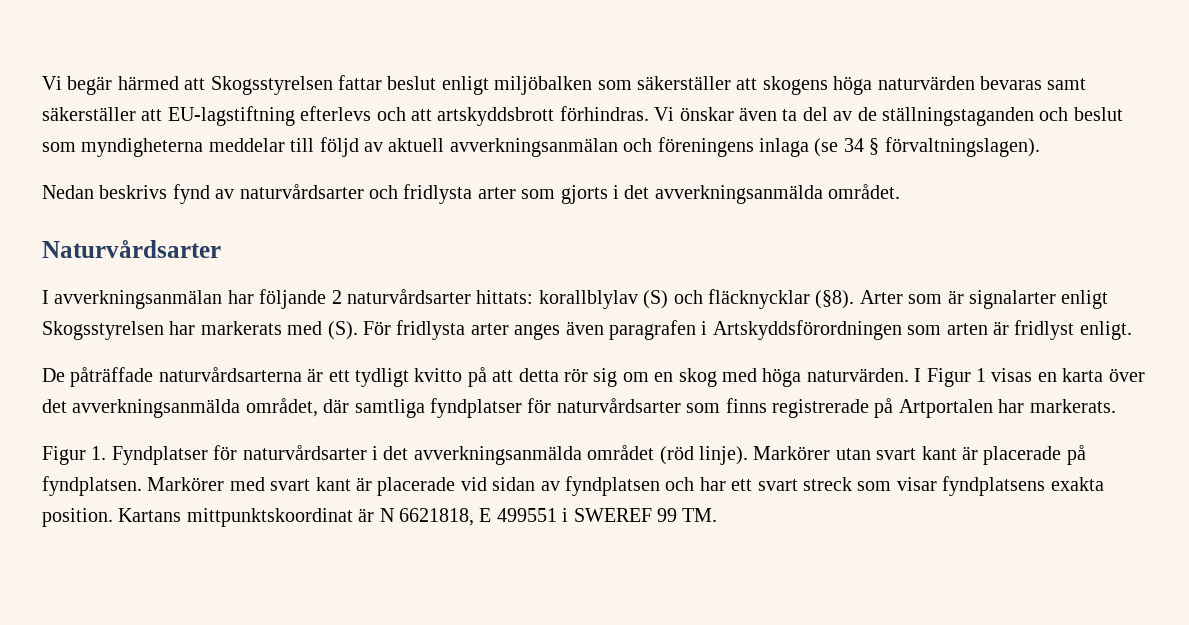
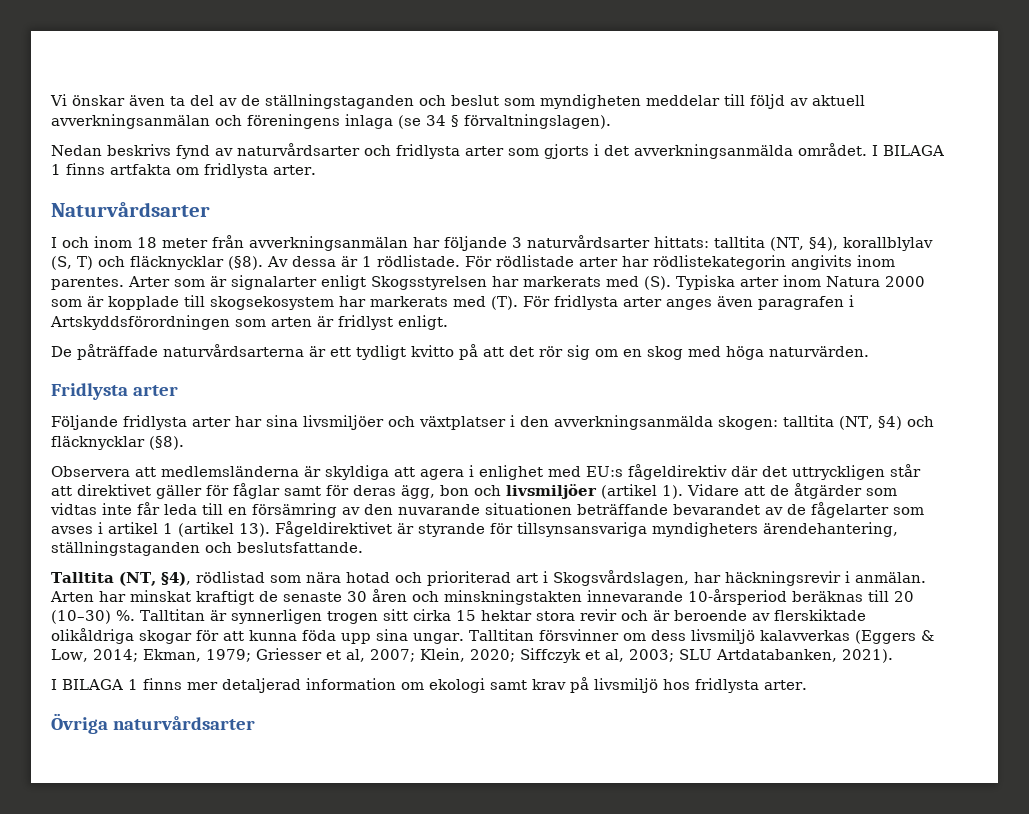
[42,75,1087,95] [42,106,675,126] Vi begär härmed att Skogsstyrelsen fattar beslut enligt miljöbalken som säkerställer att skogens höga naturvärden bevaras samt säkerställer att EU-lagstiftning efterlevs och att artskyddsbrott förhindras. Vi -> [50,94,67,106] Vi
[81,138,204,157] myndigheterna -> [540,94,641,109] myndigheten
[42,239,221,258] [42,290,49,304] // Naturvårdsarter // I -> [872,145,944,156] [51,163,316,178] [51,202,210,217] [51,235,244,248] I BILAGA 1 finns artfakta om fridlysta arter. // Naturvårdsarter // I och inom 18 meter från
[331,290,342,304] 2 -> [512,237,522,248] 3
[538,289,855,309] korallblylav (S) och fläcknycklar (§8). -> [714,236,933,251] [51,255,895,270] [51,277,124,290] talltita (NT, §4), korallblylav (S, T) och fläcknycklar (§8). Av dessa är 1 rödlistade. För rödlistade arter har rödlistekategorin angivits inom parentes.
(358, 330) none -> [676,275,925,290] [51,295,518,310] Typiska arter inom Natura 2000 som är kopplade till skogsekosystem har markerats med (T).
[518,368,559,382] detta -> [509,346,534,357] det
[914,368,1145,387] [42,398,1116,418] [42,445,1086,465] [42,476,1104,496] [42,508,718,527] I Figur 1 visas en karta över det avverkningsanmälda området, där samtliga fyndplatser för naturvårdsarter som finns registrerade på Artportalen har markerats. // Figur 1. Fyndplatser för naturvårdsarter i det avverkningsanmälda området (röd linje). Markörer utan svart kant är placerade på fyndplatsen. Markörer med svart kant är placerade vid sidan av fyndplatsen och har ett svart streck som visar fyndplatsens exakta position. Kartans mittpunktskoordinat är N 6621818, E 499551 i SWEREF 99 TM. -> [51,383,179,400] [51,415,934,430] [51,436,184,450] [51,464,921,480] [51,483,897,499] [50,502,924,518] [51,521,898,537] [51,541,363,556] [51,570,926,586] [50,589,914,605] [51,609,866,624] [51,628,934,644] [51,648,893,663] [51,677,807,693] [51,713,256,734] // Fridlysta arter // Följande fridlysta arter har sina livsmiljöer och växtplatser i den avverkningsanmälda skogen: talltita (NT, §4) och fläcknycklar (§8). // Observera att medlemsländerna är skyldiga att agera i enlighet med EU:s fågeldirektiv där det uttryckligen står att direktivet gäller för fåglar samt för deras ägg, bon och livsmiljöer (artikel 1). Vidare att de åtgärder som vidtas inte får leda till en försämring av den nuvarande situationen beträffande bevarandet av de fågelarter som avses i artikel 1 (artikel 13). Fågeldirektivet är styrande för tillsynsansvariga myndigheters ärendehantering, ställningstaganden och beslutsfattande. // Talltita (NT, §4), rödlistad som nära hotad och prioriterad art i Skogsvårdslagen, har häckningsrevir i anmälan. Arten har minskat kraftigt de senaste 30 åren och minskningstakten innevarande 10-årsperiod beräknas till 20 (10–30) %. Talltitan är synnerligen trogen sitt cirka 15 hektar stora revir och är beroende av flerskiktade olikåldriga skogar för att kunna föda upp sina ungar. Talltitan försvinner om dess livsmiljö kalavverkas (Eggers & Low, 2014; Ekman, 1979; Griesser et al, 2007; Klein, 2020; Siffczyk et al, 2003; SLU Artdatabanken, 2021). // I BILAGA 1 finns mer detaljerad information om ekologi samt krav på livsmiljö hos fridlysta arter. // Övriga naturvårdsarter

